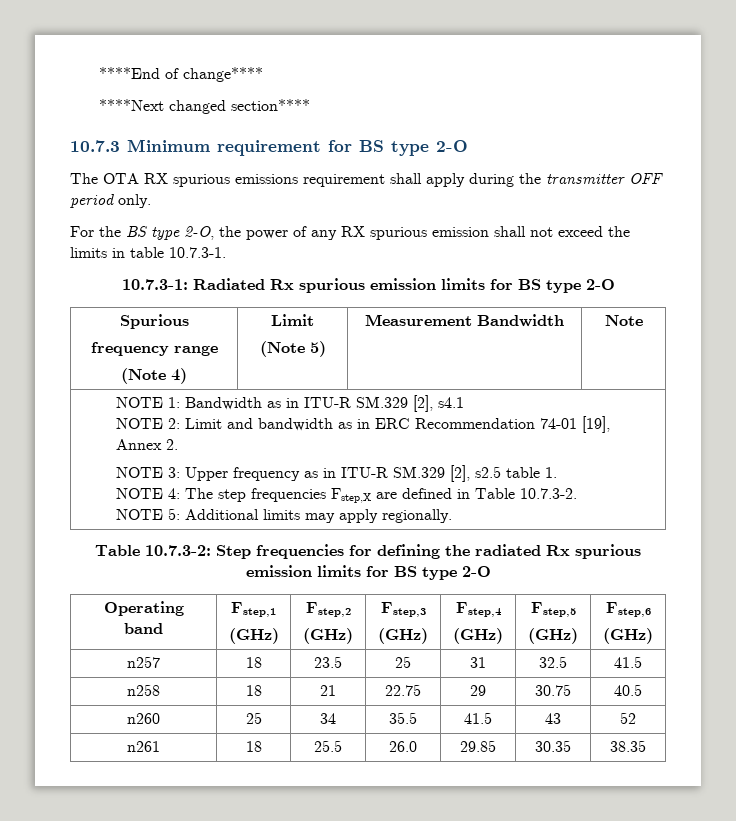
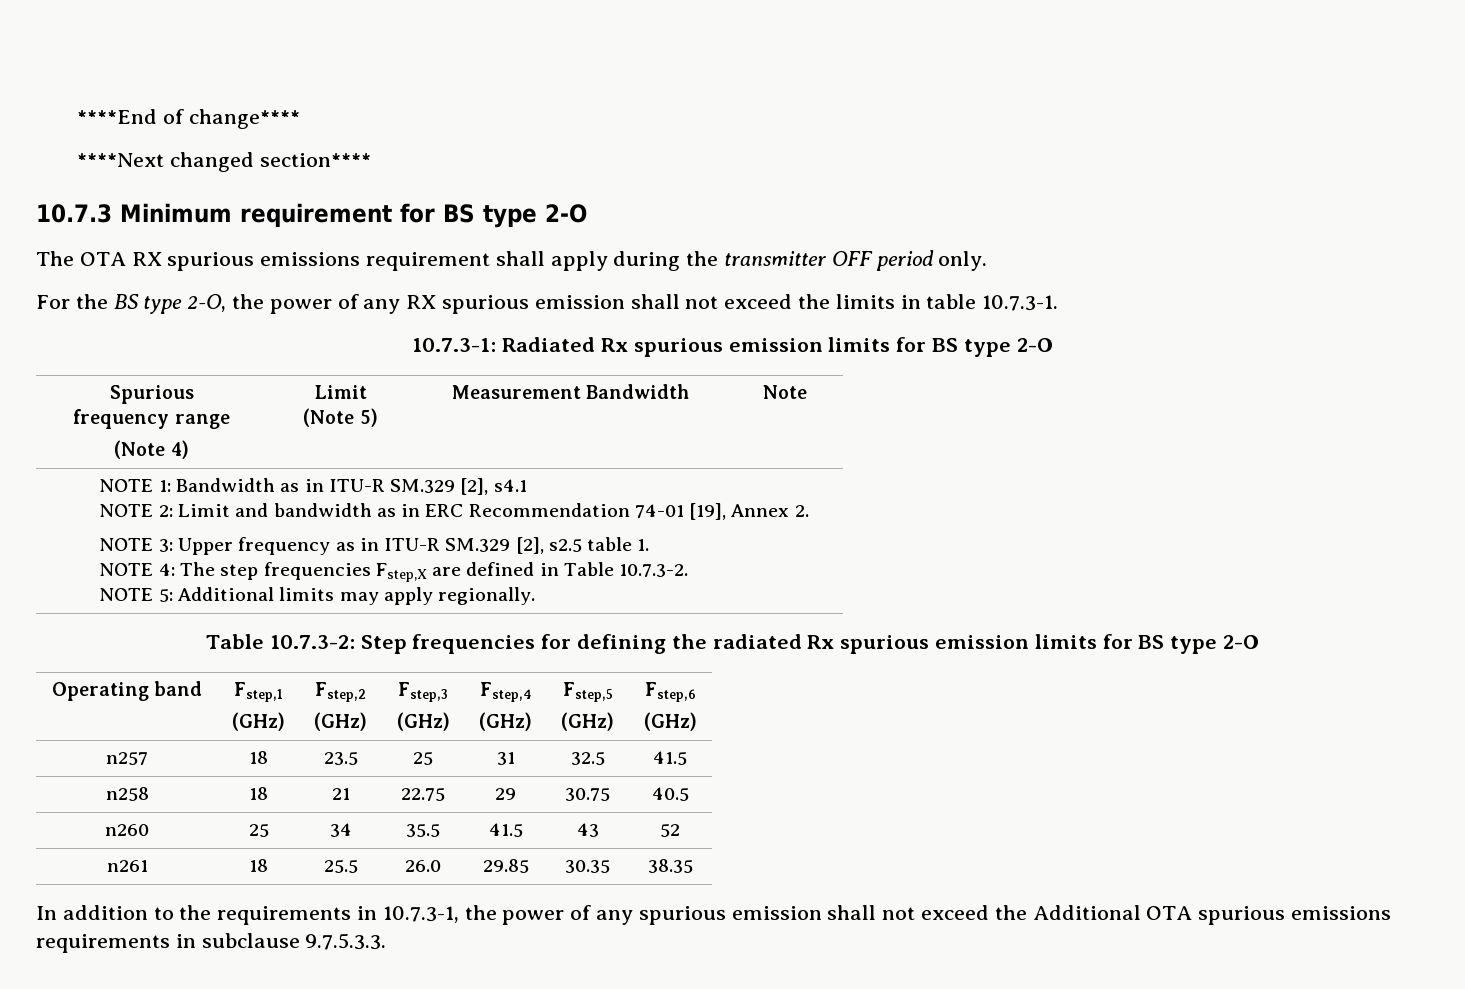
(646, 746) none -> [36,905,1392,925] [36,933,387,953] // In addition to the requirements in 10.7.3-1, the power of any spurious emission shall not exceed the Additional OTA spurious emissions requirements in subclause 9.7.5.3.3.

